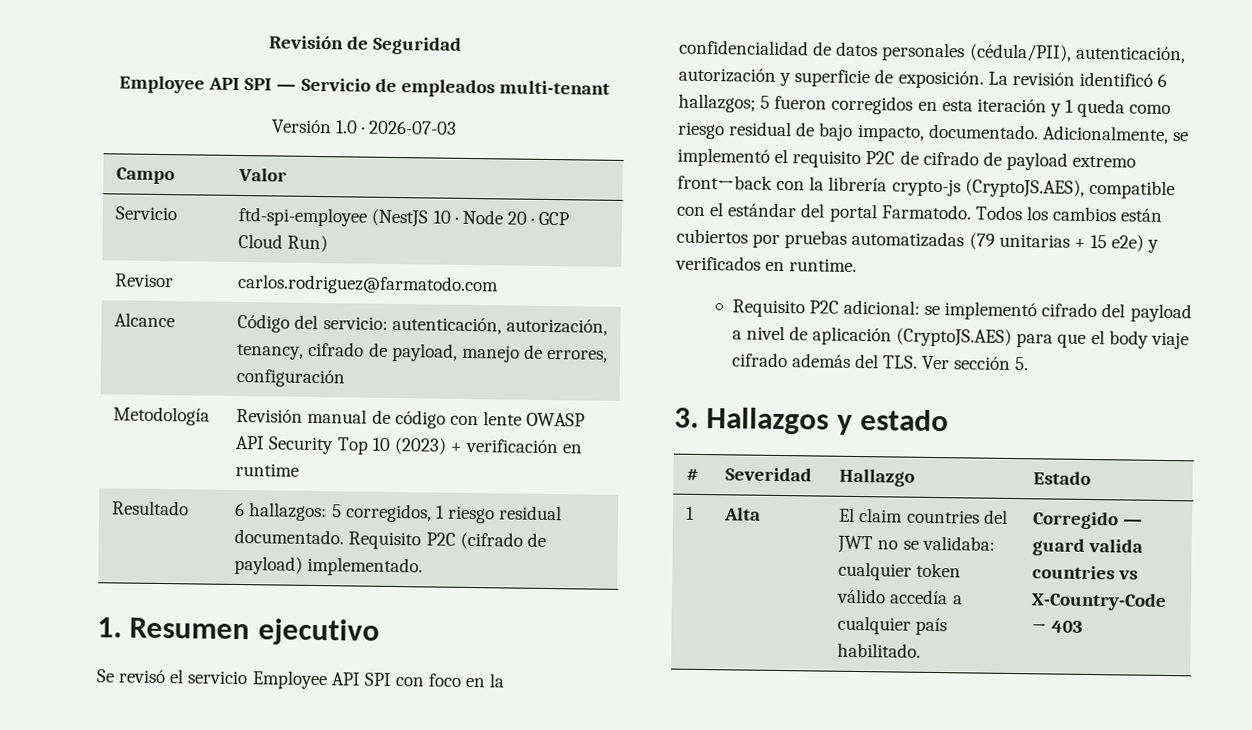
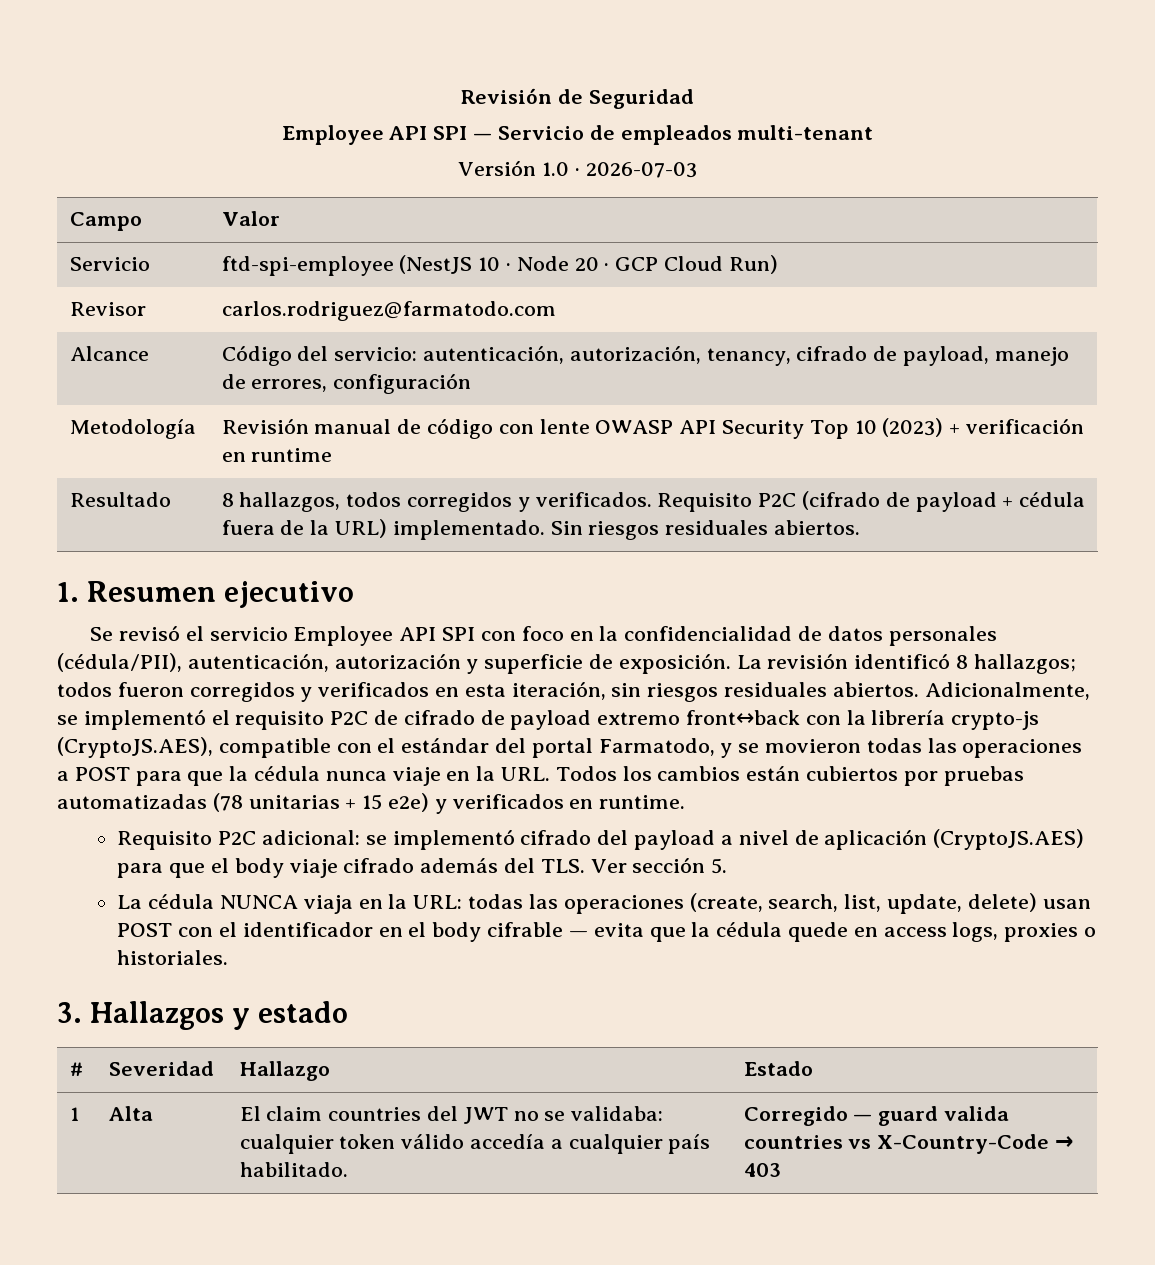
[235,502,563,524] [234,528,546,550] [234,555,424,577] 6 hallazgos: 5 corregidos, 1 riesgo residual documentado. Requisito P2C (cifrado de payload) implementado. -> [221,491,1086,512] [221,519,861,540] 8 hallazgos, todos corregidos y verificados. Requisito P2C (cifrado de payload + cédula fuera de la URL) implementado. Sin riesgos residuales abiertos.
[1157,73,1168,87] [678,93,1172,118] [677,121,1039,142] 6 hallazgos; 5 fueron corregidos en esta iteración y 1 queda como riesgo residual de bajo impacto, documentado. -> [956,654,1076,674] [57,681,919,702] 8 hallazgos; todos fueron corregidos y verificados en esta iteración, sin riesgos residuales abiertos.
[880,204,972,220] Farmatodo. -> [598,738,1083,758] [57,766,551,786] Farmatodo, y se movieron todas las operaciones a POST para que la cédula nunca viaje en la URL.
[968,232,995,250] (79 -> [212,793,243,812] (78
(1030, 364) none -> [117,893,1091,914] [117,922,1096,942] [117,950,229,965] // La cédula NUNCA viaja en la URL: todas las operaciones (create, search, list, update, delete) usan POST con el identificador en el body cifrable — evita que la cédula quede en access logs, proxies o historiales.

